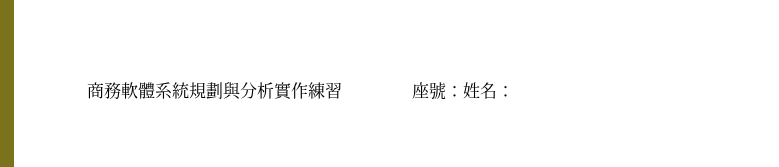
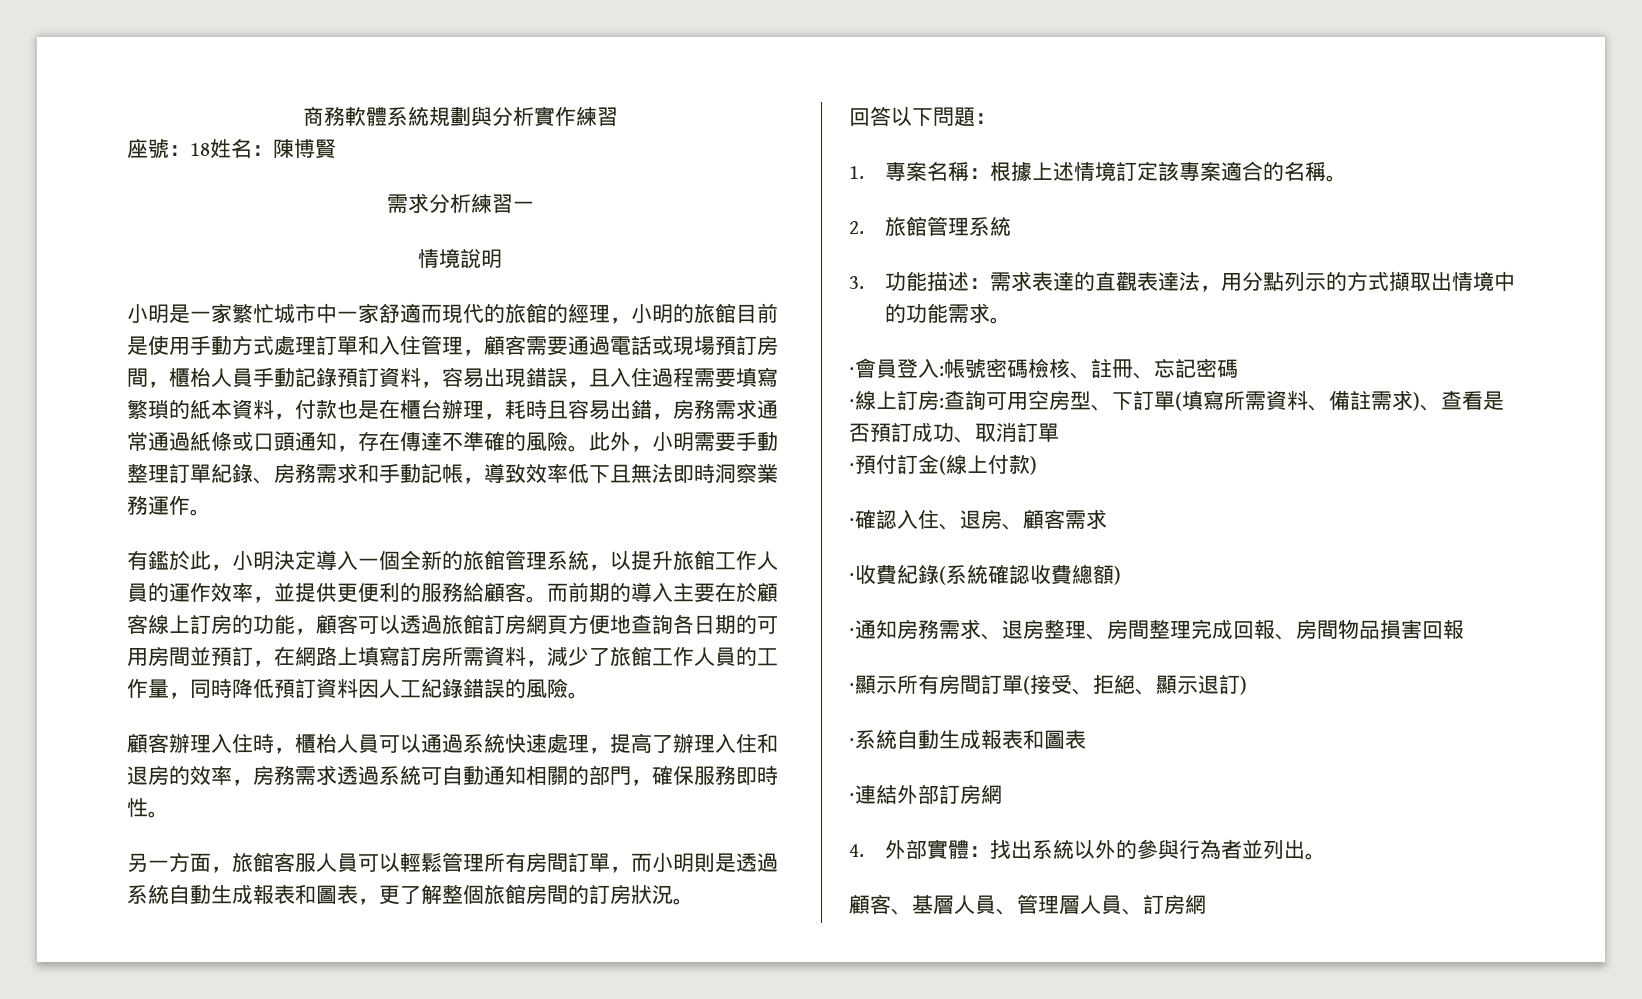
[463,82,514,99] 姓名： -> [190,139,336,159] [386,193,534,213] [418,248,502,268] [127,303,778,324] [127,335,778,356] [127,367,778,388] [127,399,778,420] [127,431,778,452] [127,463,778,484] [127,495,211,516] [127,550,778,571] [127,582,778,603] [127,614,778,635] [127,646,778,667] [127,678,589,699] [127,733,778,754] [127,765,778,786] [127,798,169,818] [127,852,778,873] [127,884,694,905] [849,106,996,127] [849,161,1347,182] [849,216,1011,236] [849,271,1515,292] [884,303,1011,324] [849,358,1238,379] [849,390,1504,411] [849,422,1059,443] [849,454,1037,475] [849,509,1107,530] [849,564,1121,585] [849,619,1464,640] [849,674,1247,695] [849,729,1086,749] [849,784,1002,804] [849,839,1326,860] [849,894,1206,915] 18姓名：陳博賢 // 需求分析練習一 // 情境說明 // 小明是一家繁忙城市中一家舒適而現代的旅館的經理，小明的旅館目前是使用手動方式處理訂單和入住管理，顧客需要通過電話或現場預訂房間，櫃枱人員手動記錄預訂資料，容易出現錯誤，且入住過程需要填寫繁瑣的紙本資料，付款也是在櫃台辦理，耗時且容易出錯，房務需求通常通過紙條或口頭通知，存在傳達不準確的風險。此外，小明需要手動整理訂單紀錄、房務需求和手動記帳，導致效率低下且無法即時洞察業務運作。 // 有鑑於此，小明決定導入一個全新的旅館管理系統，以提升旅館工作人員的運作效率，並提供更便利的服務給顧客。而前期的導入主要在於顧客線上訂房的功能，顧客可以透過旅館訂房網頁方便地查詢各日期的可用房間並預訂，在網路上填寫訂房所需資料，減少了旅館工作人員的工作量，同時降低預訂資料因人工紀錄錯誤的風險。 // 顧客辦理入住時，櫃枱人員可以通過系統快速處理，提高了辦理入住和退房的效率，房務需求透過系統可自動通知相關的部門，確保服務即時性。 // 另一方面，旅館客服人員可以輕鬆管理所有房間訂單，而小明則是透過系統自動生成報表和圖表，更了解整個旅館房間的訂房狀況。 // 回答以下問題： // 1.專案名稱：根據上述情境訂定該專案適合的名稱。 // 2.旅館管理系統 // 3.功能描述：需求表達的直觀表達法，用分點列示的方式擷取出情境中的功能需求。 // ‧會員登入:帳號密碼檢核、註冊、忘記密碼 // ‧線上訂房:查詢可用空房型、下訂單(填寫所需資料、備註需求)、查看是否預訂成功、取消訂單 // ‧預付訂金(線上付款) // ‧確認入住、退房、顧客需求 // ‧收費紀錄(系統確認收費總額) // ‧通知房務需求、退房整理、房間整理完成回報、房間物品損害回報 // ‧顯示所有房間訂單(接受、拒絕、顯示退訂) // ‧系統自動生成報表和圖表 // ‧連結外部訂房網 // 4.外部實體：找出系統以外的參與行為者並列出。 // 顧客、基層人員、管理層人員、訂房網

